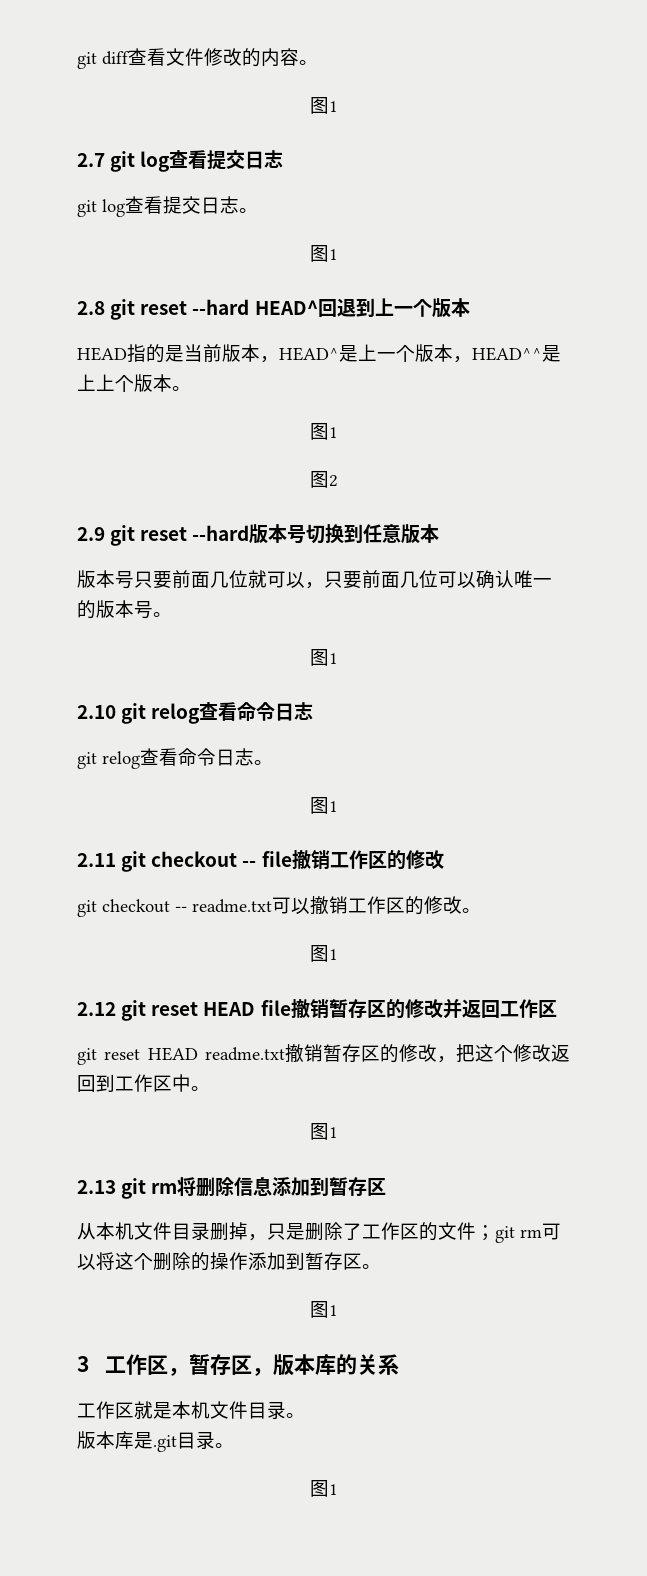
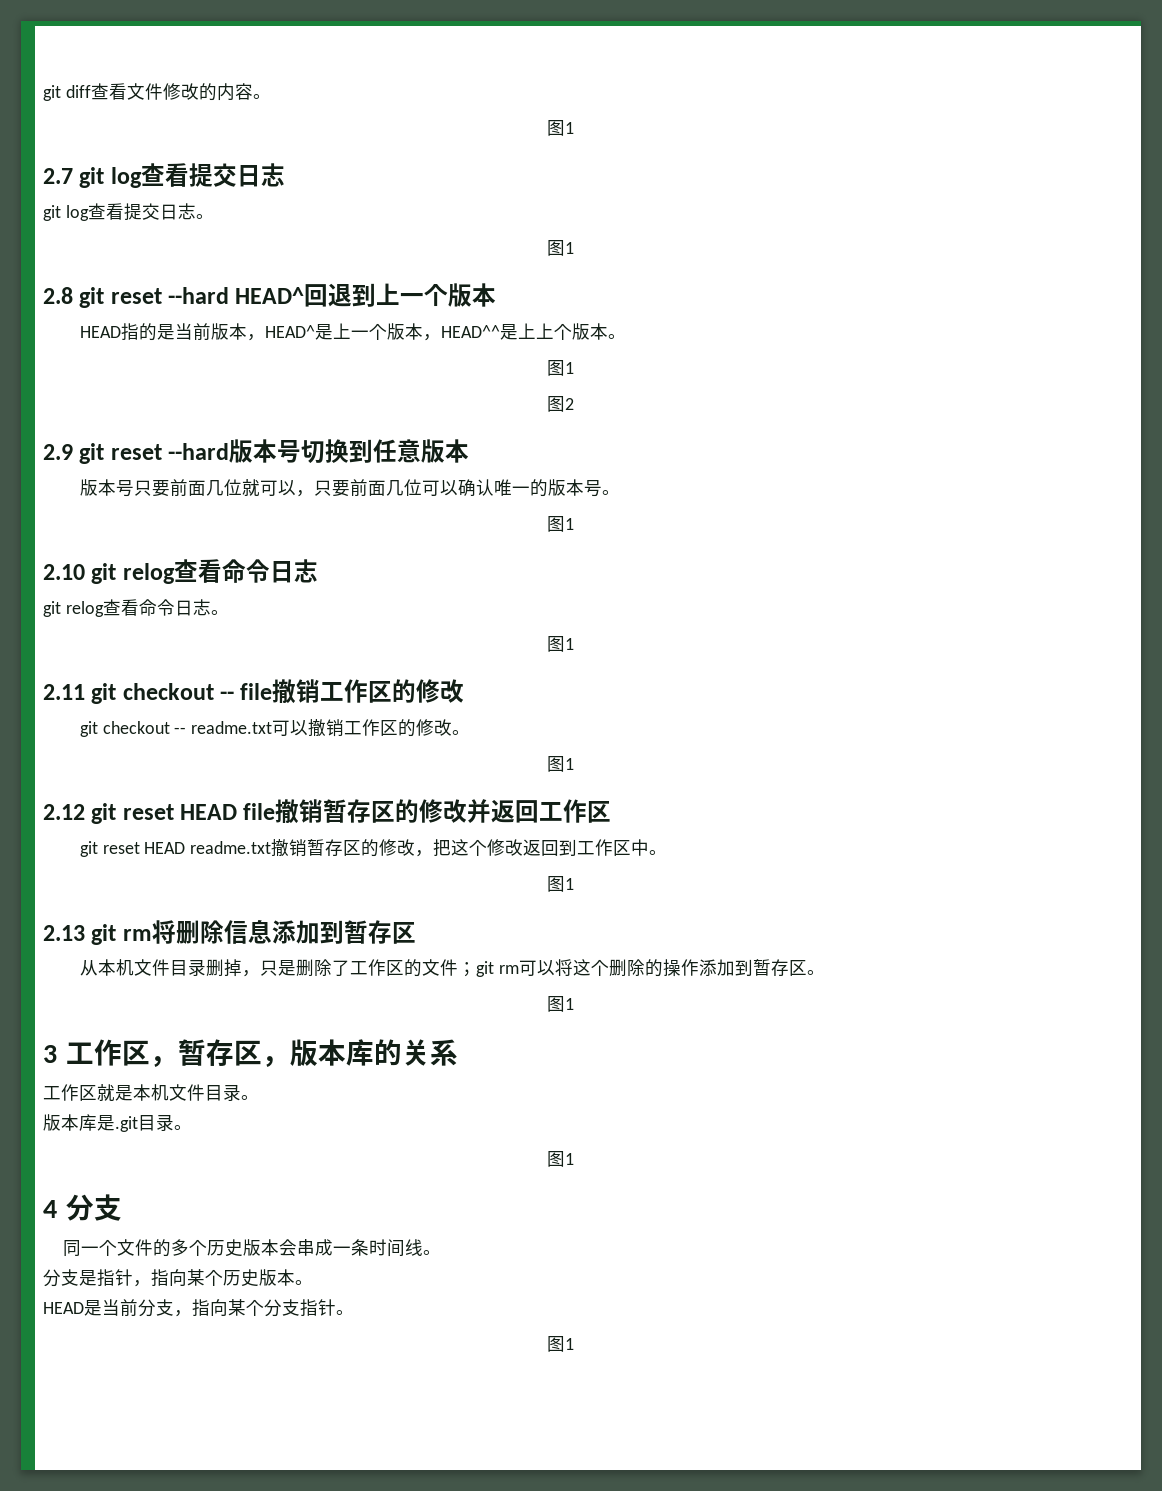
(338, 1489) none -> [43,1194,122,1221] [62,1239,441,1257] [43,1269,313,1287] [43,1299,354,1317] [547,1336,574,1352] // 4分支 // 同一个文件的多个历史版本会串成一条时间线。 // 分支是指针，指向某个历史版本。 // HEAD是当前分支，指向某个分支指针。 // 图1

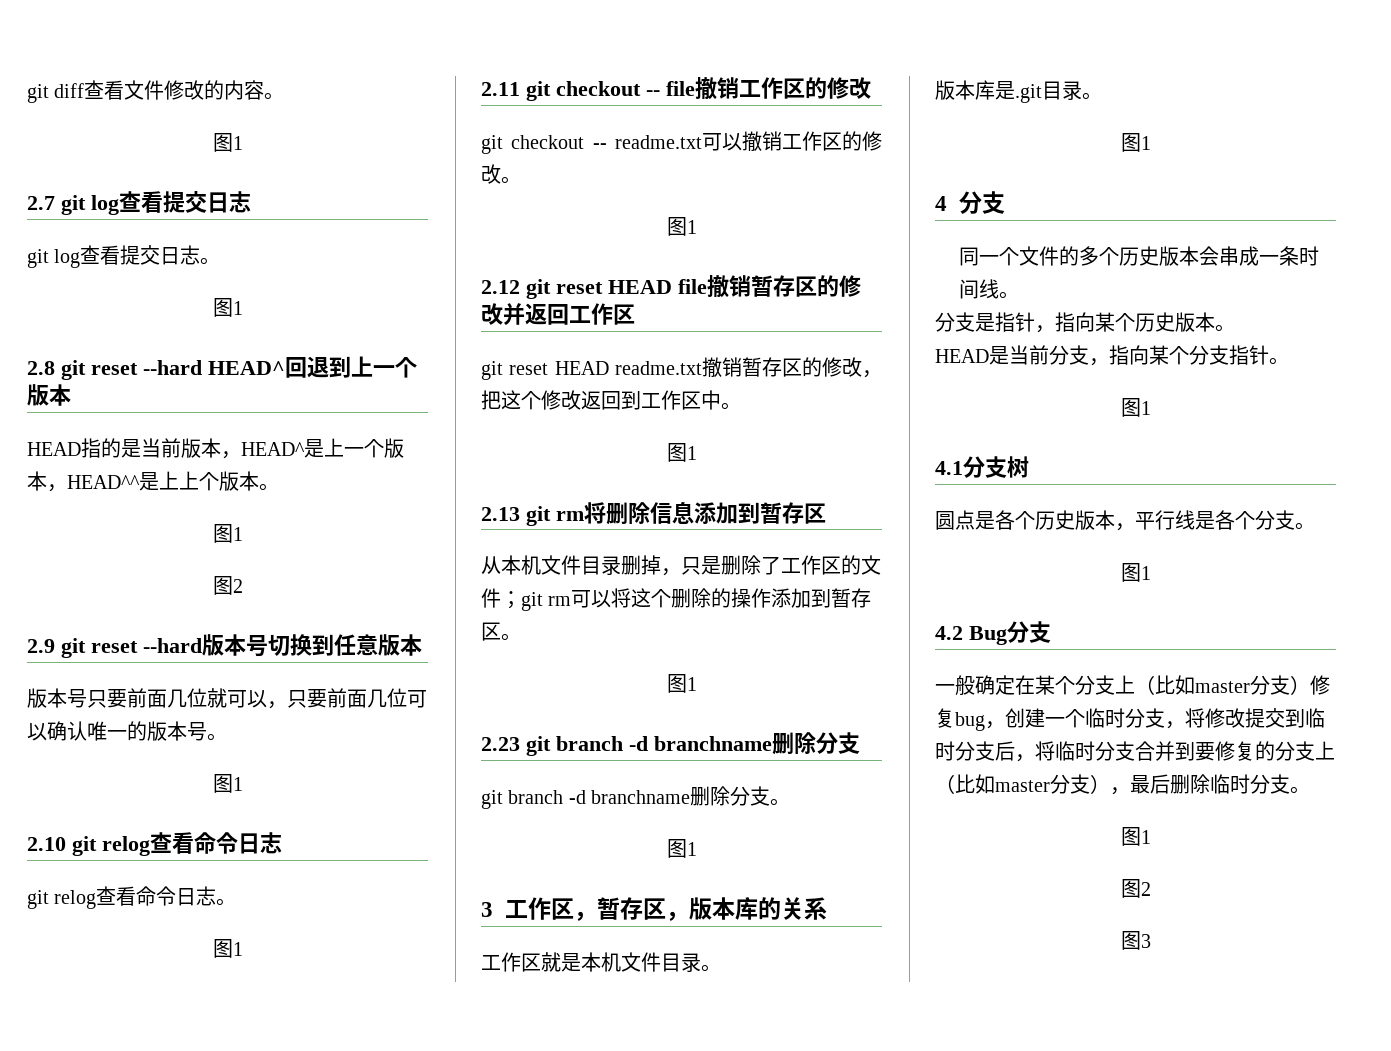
(574, 1004) none -> [481,732,860,756] [481,786,791,809] [666,839,697,858] // 2.23 git branch -d branchname删除分支 // git branch -d branchname删除分支。 // 图1
(574, 1344) none -> [935,456,1029,478] [935,510,1315,531] [1120,563,1151,582] [935,621,1051,645] [935,675,1330,695] [935,708,1325,731] [935,741,1335,762] [935,774,1310,795] [1120,827,1151,846] [1120,879,1151,898] [1120,931,1151,950] // 4.1分支树 // 圆点是各个历史版本，平行线是各个分支。 // 图1 // 4.2 Bug分支 // 一般确定在某个分支上（比如master分支）修复bug，创建一个临时分支，将修改提交到临时分支后，将临时分支合并到要修复的分支上（比如master分支），最后删除临时分支。 // 图1 // 图2 // 图3

